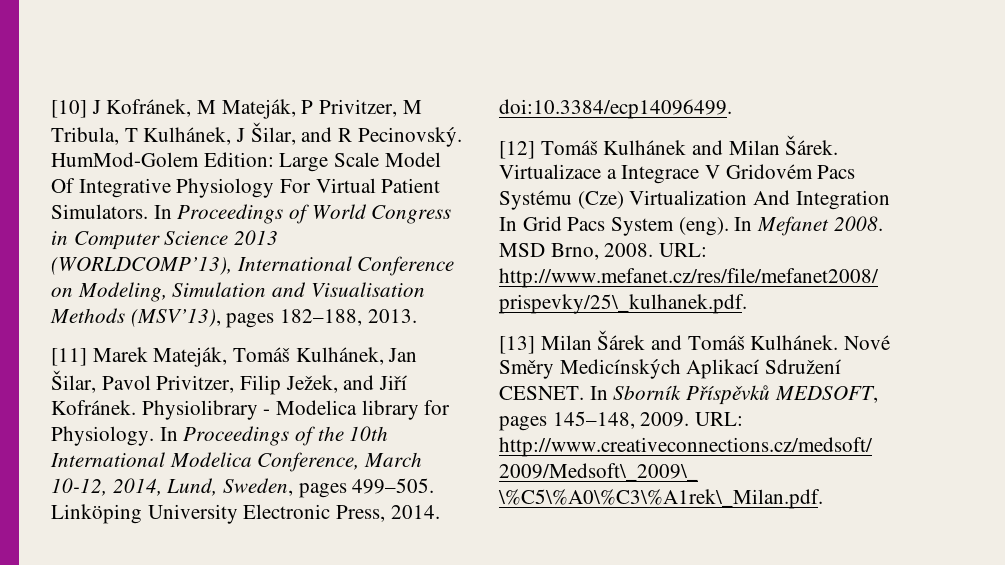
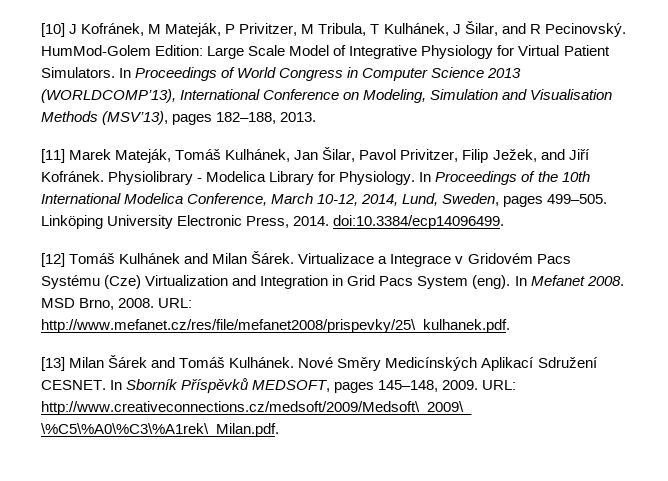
[51,178,75,193] Of -> [333,45,347,56] of
[280,179,312,193] For -> [497,45,515,56] for
[361,400,419,420] library -> [269,171,315,185] Library
[705,165,721,179] V -> [455,256,464,264] v
[753,190,890,210] [499,217,517,231] And Integration In -> [232,275,344,289] and Integration in

